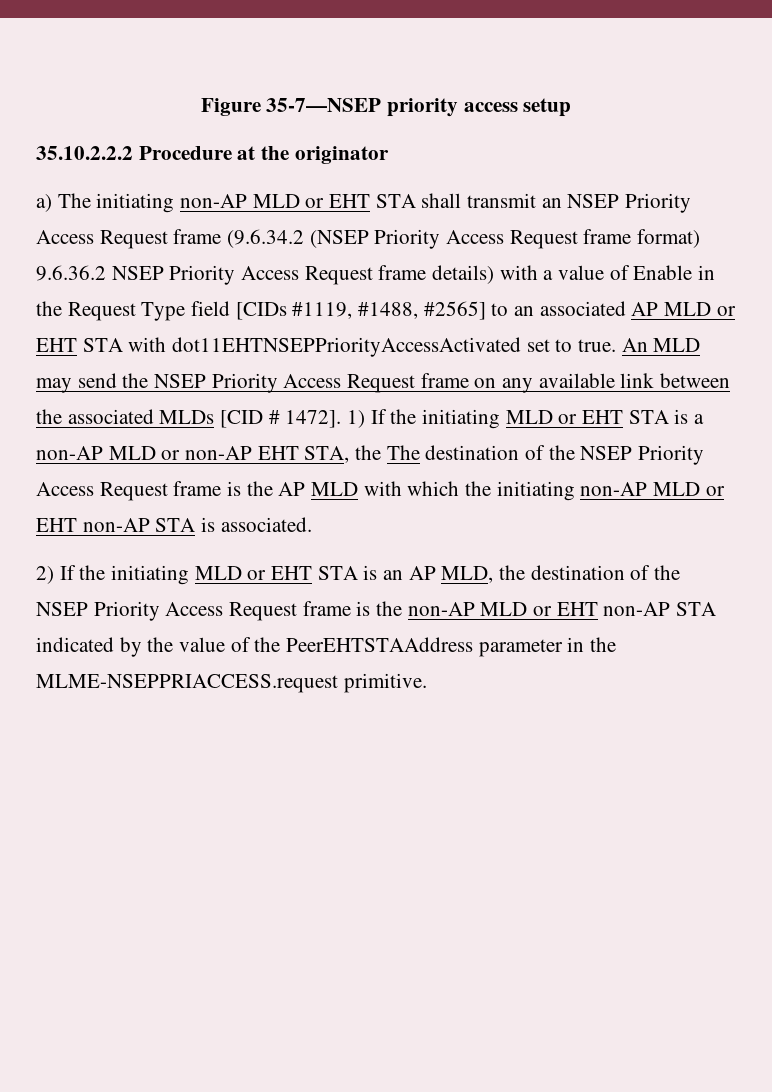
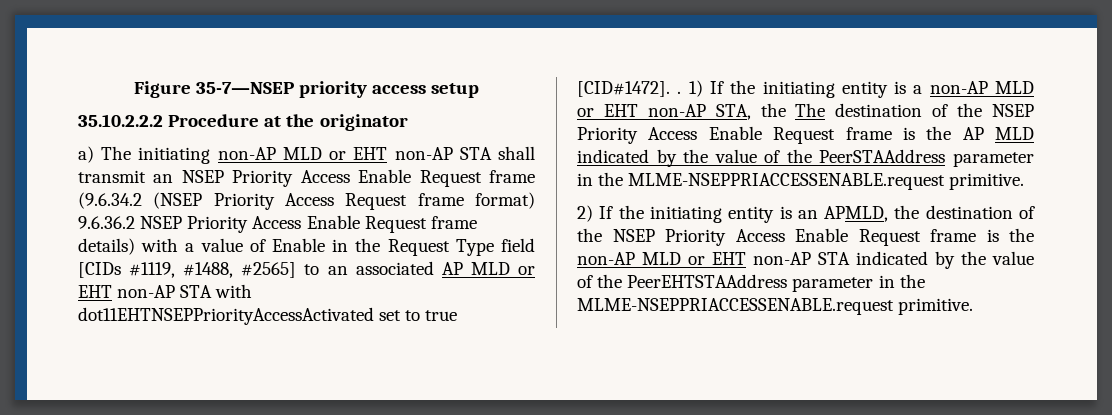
(371, 201) none -> [394,147,453,160] non-AP
(94, 237) none -> [358,169,412,183] Enable
(300, 273) none -> [306,215,360,229] Enable
(77, 345) none -> [117,285,176,298] non-AP
[578,338,701,352] [36,373,731,393] [36,409,669,429] true. An MLD may send the NSEP Priority Access Request frame on any available link between the associated MLDs [CID # 1472]. 1) If the initiating MLD or EHT STA -> [425,310,458,321] [577,80,888,98] true [CID#1472]. . 1) If the initiating entity
[185,446,299,460] non-AP EHT -> [603,104,706,117] EHT non-AP
(94, 489) none -> [708,126,762,140] Enable
[363,481,725,501] [36,517,312,532] [36,565,494,585] with which the initiating non-AP MLD or EHT non-AP STA is associated. // 2) If the initiating MLD or EHT STA is an AP MLD, -> [577,149,1034,167] [577,172,1025,190] [577,205,889,223] indicated by the value of the PeerSTAAddress parameter in the MLME-NSEPPRIACCESSENABLE.request primitive. // 2) If the initiating entity is an APMLD,
(224, 609) none -> [795,228,848,242] Enable
[36,674,338,693] MLME-NSEPPRIACCESS.request -> [577,298,894,315] MLME-NSEPPRIACCESSENABLE.request

